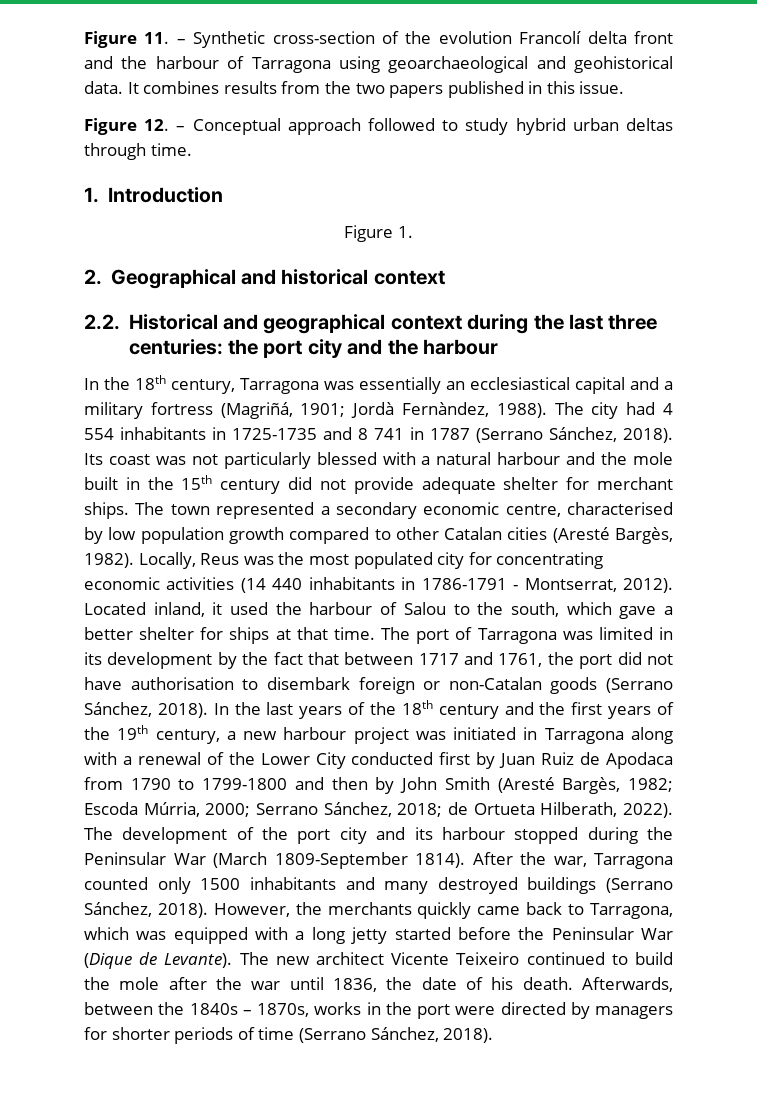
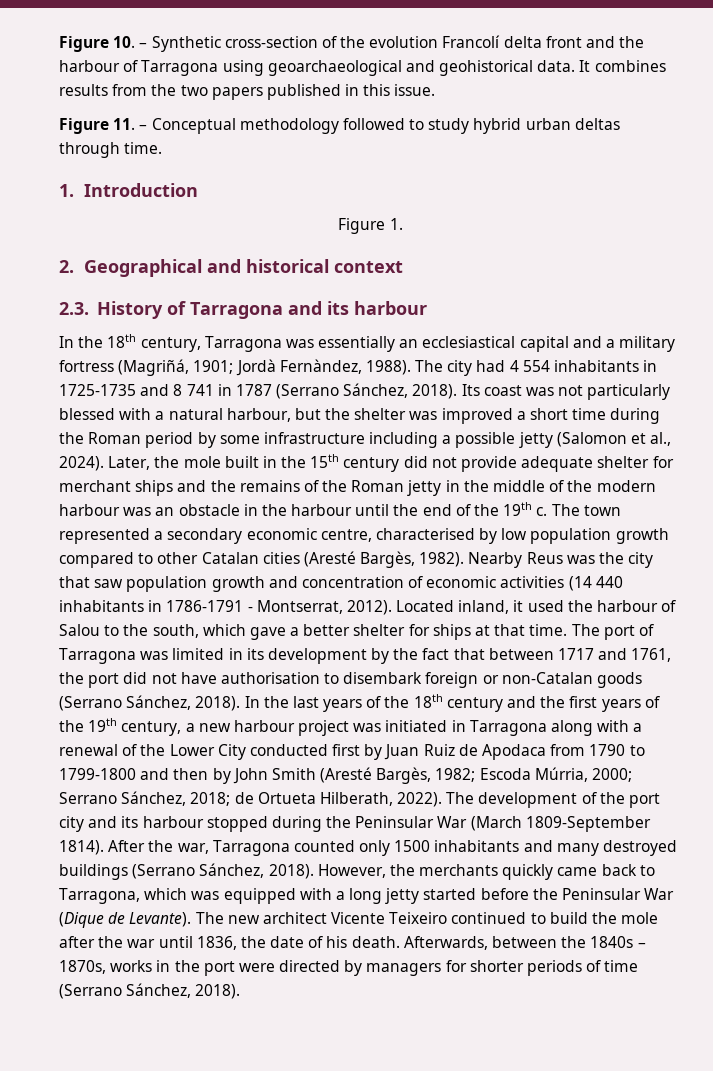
[84,31,170,48] Figure 11. -> [59,36,136,52] Figure 10.
[144,119,170,131] 12. -> [113,118,136,130] 11.
[287,118,361,135] approach -> [239,118,339,134] methodology
[84,314,658,334] [128,339,418,358] 2.2. Historical and geographical context during the last three centuries: the port city and the -> [59,301,349,319] 2.3. History of Tarragona and its
[497,452,596,465] harbour and -> [226,408,661,424] [59,432,672,448] [59,456,151,471] harbour, but the shelter was improved a short time during the Roman period by some infrastructure including a possible jetty (Salomon et al., 2024). Later,
[84,502,129,519] ships. -> [135,480,656,496] [59,502,548,516] ships and the remains of the Roman jetty in the middle of the modern harbour was an obstacle in the harbour until the end of the 19th c.
[138,552,196,569] Locally, -> [468,552,523,568] Nearby
[308,552,604,569] most populated city for concentrating -> [628,552,654,568] [59,576,424,592] city that saw population growth and concentration of

